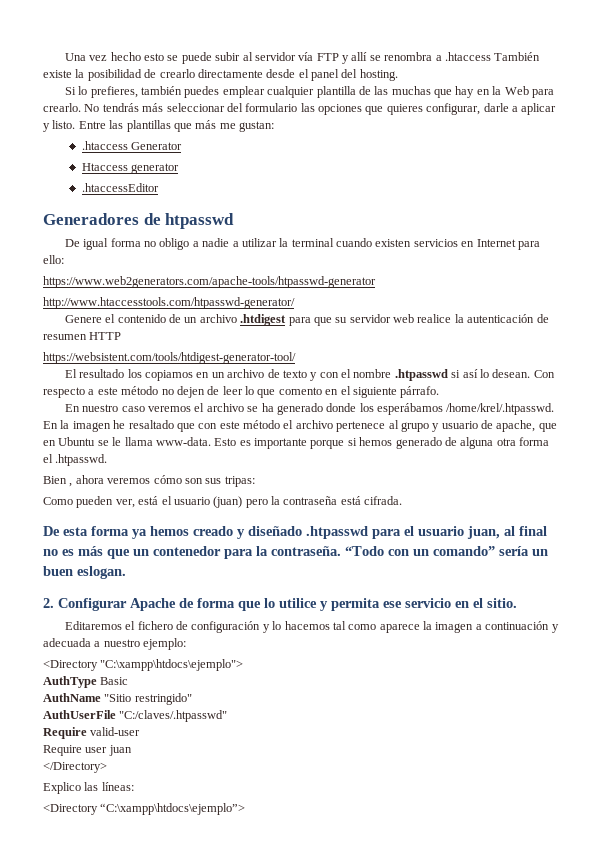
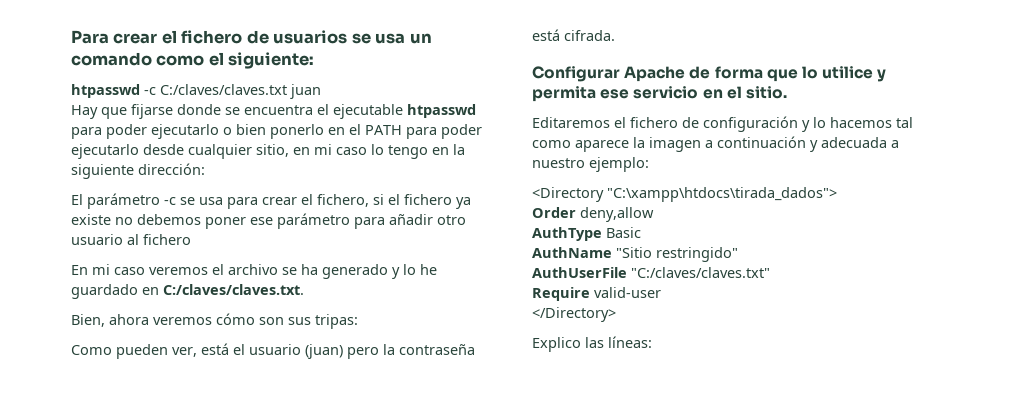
[64,52,541,64] [43,69,398,81] [64,86,554,98] [43,103,557,115] [43,120,274,132] [81,141,183,150] [81,163,180,174] [81,183,159,192] [43,213,235,229] [64,238,540,250] [43,255,64,264] [43,276,376,288] [43,297,295,309] [64,314,549,326] [43,332,122,340] [43,352,296,364] [64,369,555,381] [43,386,440,398] [64,404,119,412] Una vez hecho esto se puede subir al servidor vía FTP y allí se renombra a .htaccess También existe la posibilidad de crearlo directamente desde el panel del hosting. // Si lo prefieres, también puedes emplear cualquier plantilla de las muchas que hay en la Web para crearlo. No tendrás más seleccionar del formulario las opciones que quieres configurar, darle a aplicar y listo. Entre las plantillas que más me gustan: // .htaccess Generator // Htaccess generator // .htaccessEditor // Generadores de htpasswd // De igual forma no obligo a nadie a utilizar la terminal cuando existen servicios en Internet para ello: // https://www.web2generators.com/apache-tools/htpasswd-generator // http://www.htaccesstools.com/htpasswd-generator/ // Genere el contenido de un archivo .htdigest para que su servidor web realice la autenticación de resumen HTTP // https://websistent.com/tools/htdigest-generator-tool/ // El resultado los copiamos en un archivo de texto y con el nombre .htpasswd si así lo desean. Con respecto a este método no dejen de leer lo que comento en el siguiente párrafo. // En nuestro -> [71,30,432,44] [71,52,315,69] [71,84,321,99] [71,104,476,119] [71,124,482,139] [71,144,465,159] [71,163,205,179] [71,193,471,209] [71,213,466,229] [71,234,191,245] [71,264,110,275] Para crear el fichero de usuarios se usa un comando como el siguiente: // htpasswd -c C:/claves/claves.txt juan // Hay que fijarse donde se encuentra el ejecutable htpasswd para poder ejecutarlo o bien ponerlo en el PATH para poder ejecutarlo desde cualquier sitio, en mi caso lo tengo en la siguiente dirección: // El parámetro -c se usa para crear el fichero, si el fichero ya existe no debemos poner ese parámetro para añadir otro usuario al fichero // En mi
[326,403,555,415] [43,420,557,432] [43,437,549,449] [43,454,108,466] [43,476,73,487] donde los esperábamos /home/krel/.htpasswd. En la imagen he resaltado que con este método el archivo pertenece al grupo y usuario de apache, que en Ubuntu se le llama www-data. Esto es importante porque si hemos generado de alguna otra forma el .htpasswd. // Bien , -> [392,264,437,279] [71,284,304,299] [71,314,105,327] y lo he guardado en C:/claves/claves.txt. // Bien,
[43,526,547,539] [43,546,548,559] [43,566,126,579] [43,598,54,608] De esta forma ya hemos creado y diseñado .htpasswd para el usuario juan, al final no es más que un contenedor para la contraseña. “Todo con un comando” sería un buen eslogan. // 2. -> (615, 35) none
[100,659,244,671] "C:\xampp\htdocs\ejemplo"> -> [607,187,837,202] [532,207,654,222] "C:\xampp\htdocs\tirada_dados"> // Order deny,allow
[119,710,228,722] "C:/claves/.htpasswd" -> [631,267,770,278] "C:/claves/claves.txt"
[43,745,132,756] // Require user juan -> (661, 292) none
[43,803,246,815] // <Directory “C:\xampp\htdocs\ejemplo”> -> (652, 342) none

